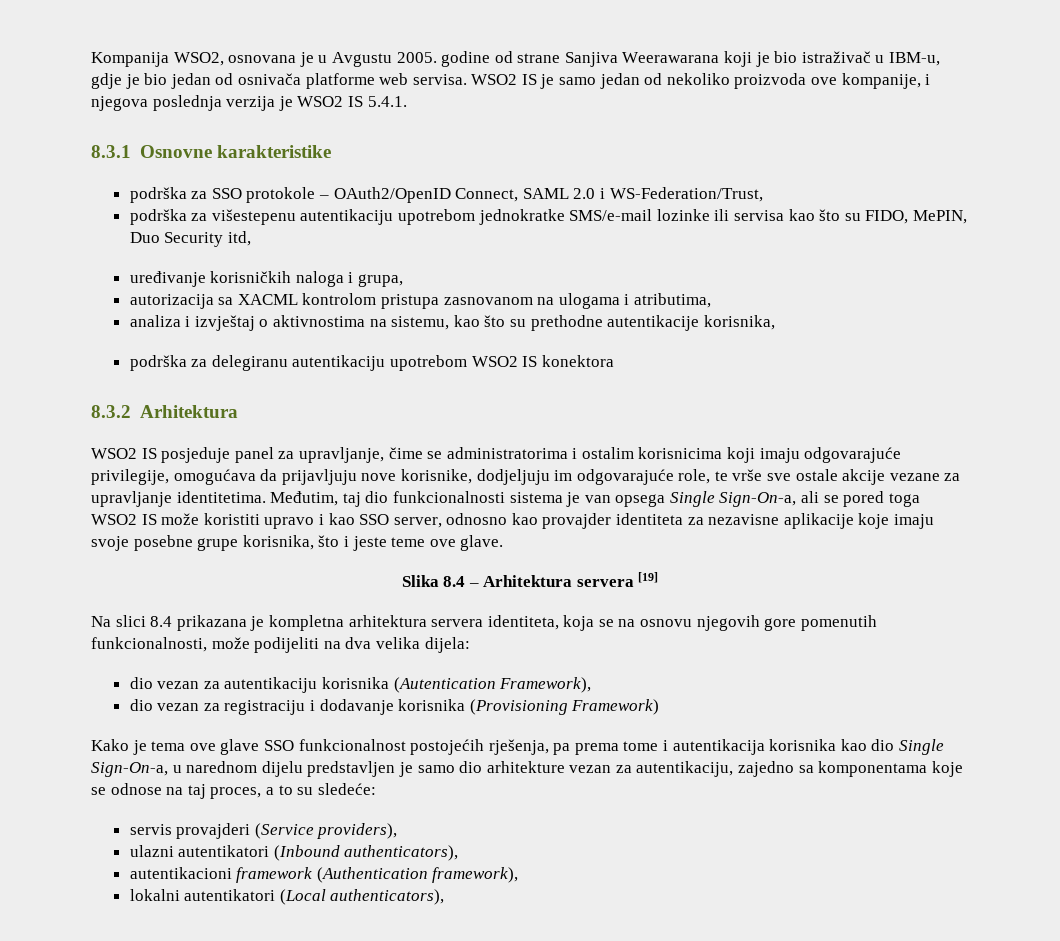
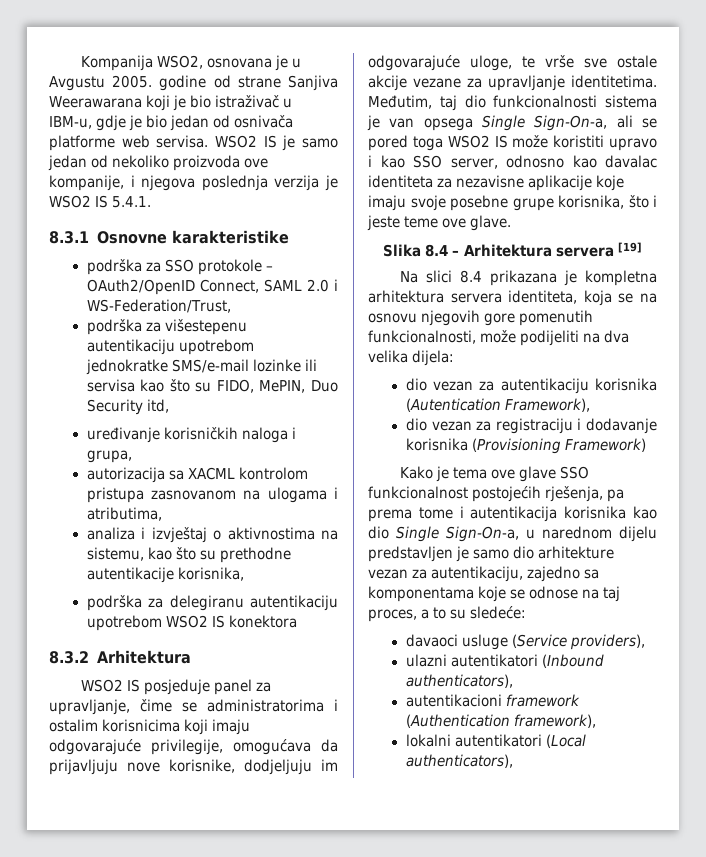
[678,469,711,484] role, -> [470,55,512,71] uloge,
[542,513,612,529] provajder -> [605,155,657,168] davalac
[129,823,251,839] servis provajderi -> [405,634,508,650] davaoci usluge

